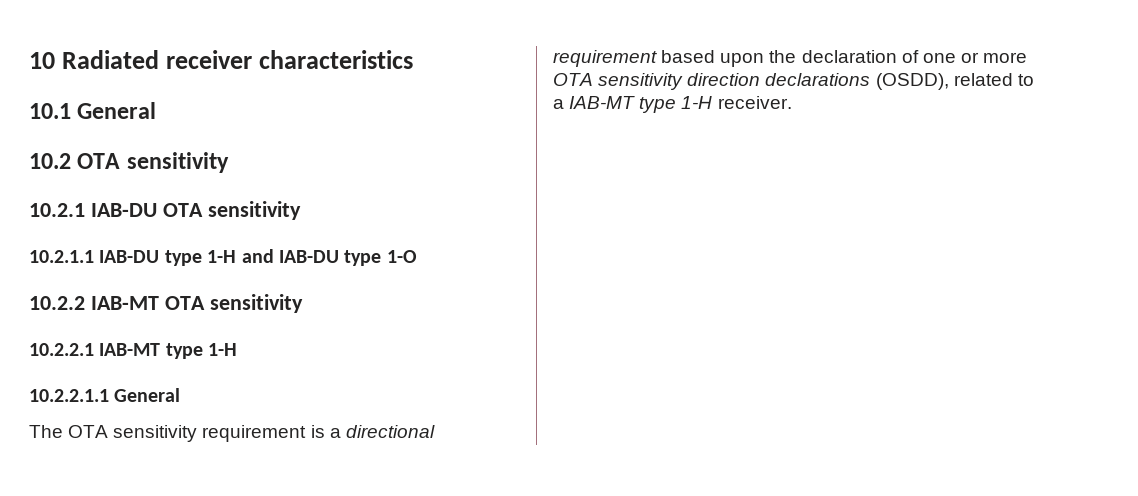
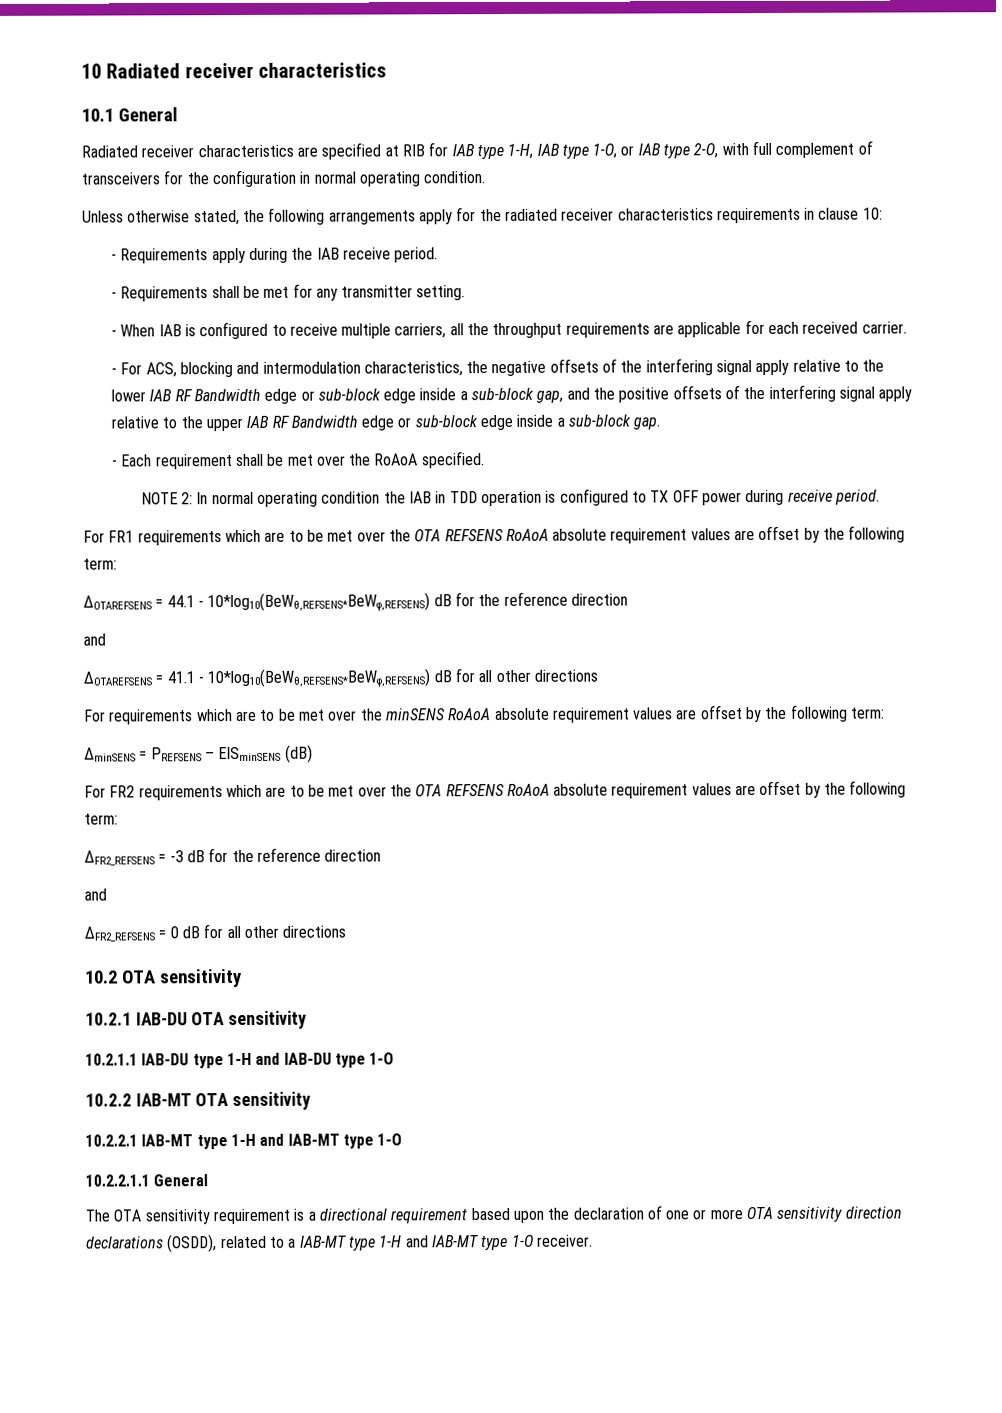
(157, 110) none -> [81,140,873,160] [81,169,486,188] [82,207,883,226] [110,247,439,264] [110,283,466,302] [110,319,907,340] [110,358,885,378] [110,384,913,404] [110,414,661,432] [111,451,485,470] [140,488,880,507] [83,525,906,546] [83,558,117,570] [83,591,628,613] [83,633,106,646] [83,668,598,689] [84,704,886,725] [84,744,313,763] [84,780,907,801] [84,813,118,825] [84,847,382,866] [84,888,107,901] [84,924,347,942] // Radiated receiver characteristics are specified at RIB for IAB type 1-H, IAB type 1-O, or IAB type 2-O, with full complement of transceivers for the configuration in normal operating condition. // Unless otherwise stated, the following arrangements apply for the radiated receiver characteristics requirements in clause 10: // - Requirements apply during the IAB receive period. // - Requirements shall be met for any transmitter setting. // - When IAB is configured to receive multiple carriers, all the throughput requirements are applicable for each received carrier. // - For ACS, blocking and intermodulation characteristics, the negative offsets of the interfering signal apply relative to the lower IAB RF Bandwidth edge or sub-block edge inside a sub-block gap, and the positive offsets of the interfering signal apply relative to the upper IAB RF Bandwidth edge or sub-block edge inside a sub-block gap. // - Each requirement shall be met over the RoAoA specified. // NOTE 2: In normal operating condition the IAB in TDD operation is configured to TX OFF power during receive period. // For FR1 requirements which are to be met over the OTA REFSENS RoAoA absolute requirement values are offset by the following term: // ΔOTAREFSENS = 44.1 - 10*log10(BeWθ,REFSENS*BeWφ,REFSENS) dB for the reference direction // and // ΔOTAREFSENS = 41.1 - 10*log10(BeWθ,REFSENS*BeWφ,REFSENS) dB for all other directions // For requirements which are to be met over the minSENS RoAoA absolute requirement values are offset by the following term: // ΔminSENS = PREFSENS – EISminSENS (dB) // For FR2 requirements which are to be met over the OTA REFSENS RoAoA absolute requirement values are offset by the following term: // ΔFR2_REFSENS = -3 dB for the reference direction // and // ΔFR2_REFSENS = 0 dB for all other directions
(238, 349) none -> [259,1133,403,1149] and IAB-MT type 1-O
(713, 102) none -> [405,1234,534,1251] and IAB-MT type 1-O

